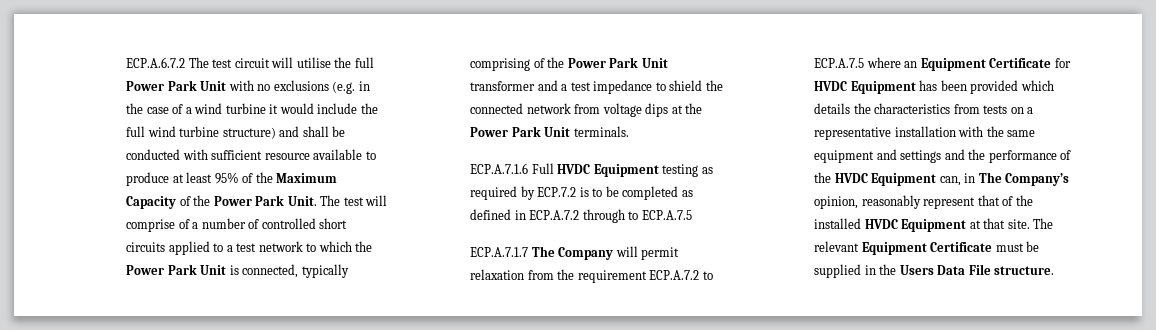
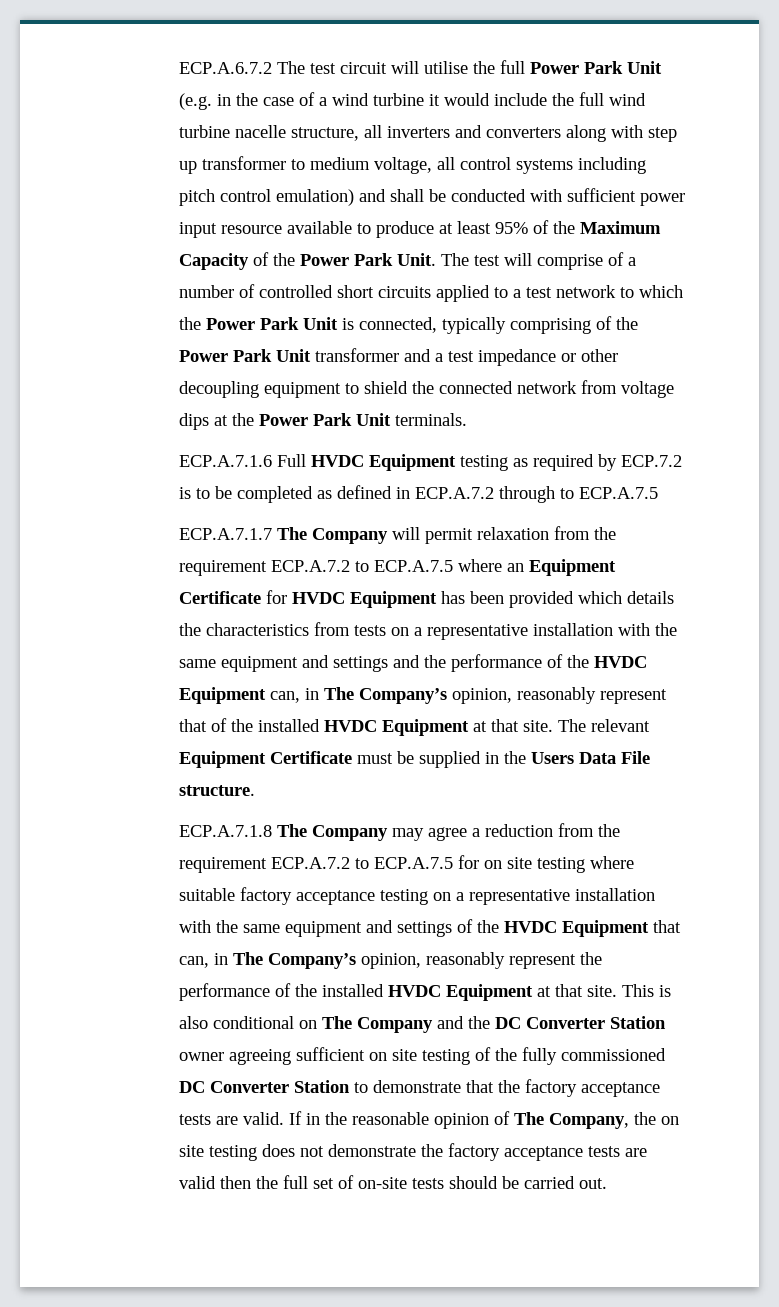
[228,80,329,91] with no exclusions -> (663, 67) none
[222,127,276,139] structure) -> [235,125,678,142] [179,156,647,174] [179,189,355,206] nacelle structure, all inverters and converters along with step up transformer to medium voltage, all control systems including pitch control emulation)
(263, 155) none -> [640,193,686,206] [179,222,218,238] power input
(653, 87) none -> [561,349,619,362] [179,381,342,398] or other decoupling equipment
(1055, 270) none -> [179,823,621,841] [179,855,635,873] [179,887,656,905] [179,919,682,937] [179,952,603,969] [179,983,672,1001] [179,1016,667,1033] [179,1047,667,1065] [179,1079,661,1097] [179,1111,680,1129] [179,1143,648,1161] [179,1175,608,1189] // ECP.A.7.1.8 The Company may agree a reduction from the requirement ECP.A.7.2 to ECP.A.7.5 for on site testing where suitable factory acceptance testing on a representative installation with the same equipment and settings of the HVDC Equipment that can, in The Company’s opinion, reasonably represent the performance of the installed HVDC Equipment at that site. This is also conditional on The Company and the DC Converter Station owner agreeing sufficient on site testing of the fully commissioned DC Converter Station to demonstrate that the factory acceptance tests are valid. If in the reasonable opinion of The Company, the on site testing does not demonstrate the factory acceptance tests are valid then the full set of on-site tests should be carried out.

